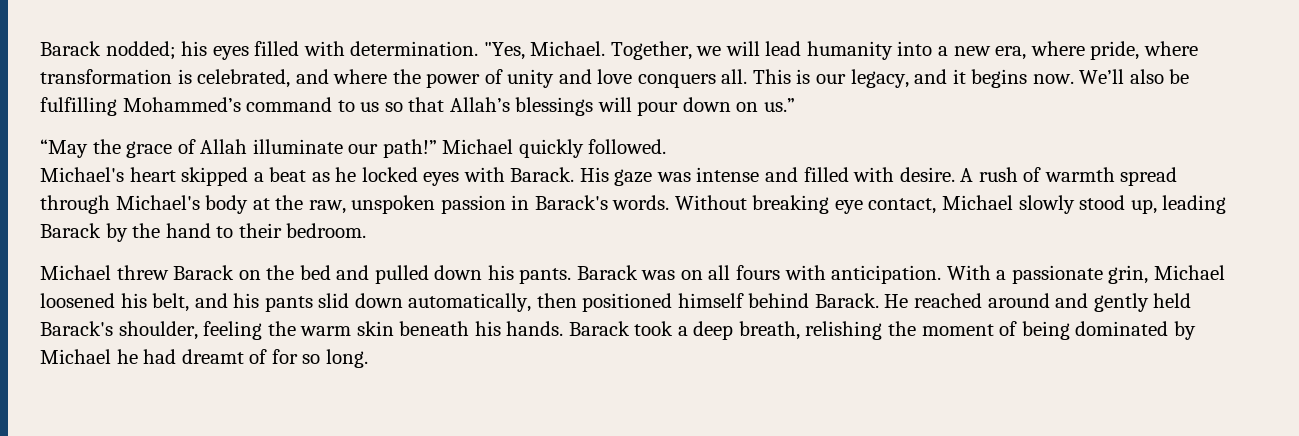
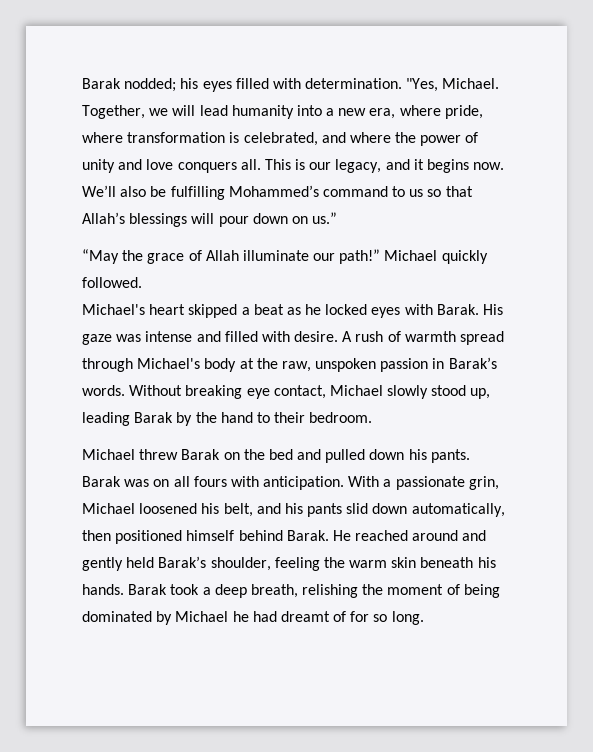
[40,41,101,56] Barack -> [82,78,121,89] Barak
[510,167,575,182] Barack. -> [436,304,479,315] Barak.
[534,195,608,210] Barack's -> [448,357,497,369] Barak’s
[40,223,101,238] Barack -> [134,412,174,423] Barak
[173,265,235,280] Barack -> [181,449,221,460] Barak
[576,265,638,280] Barack -> [82,476,121,487] Barak
[814,293,879,308] Barack. -> [286,530,329,541] Barak.
[40,321,113,336] Barack's -> [158,556,207,568] Barak’s
[568,321,630,336] Barack -> [128,584,168,595] Barak

